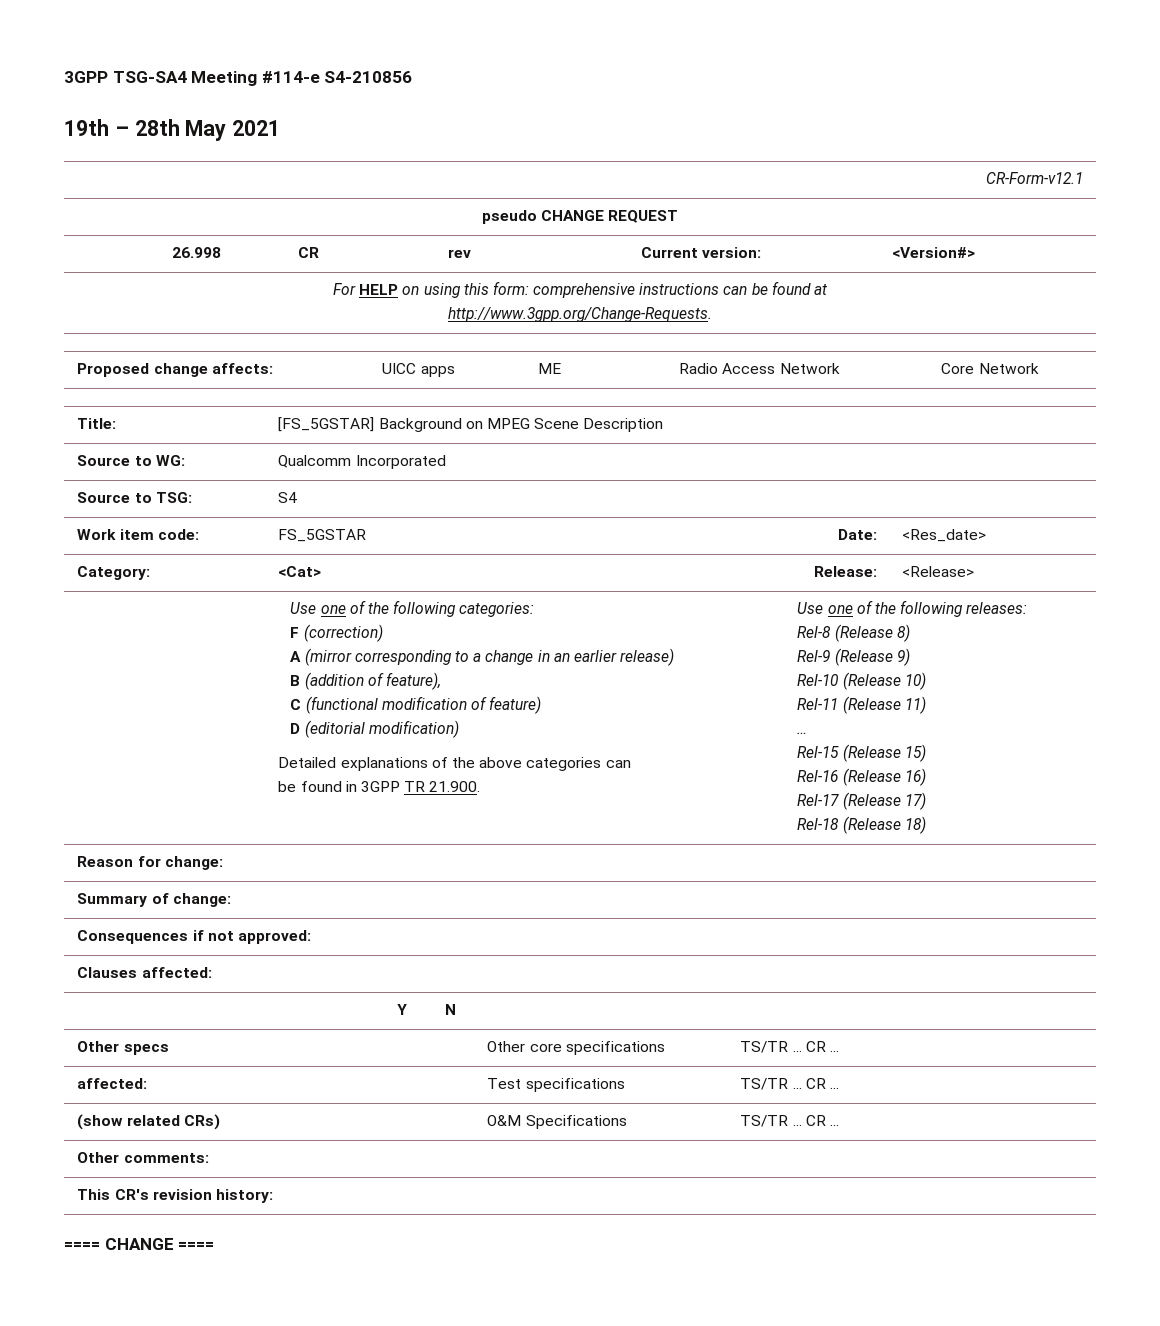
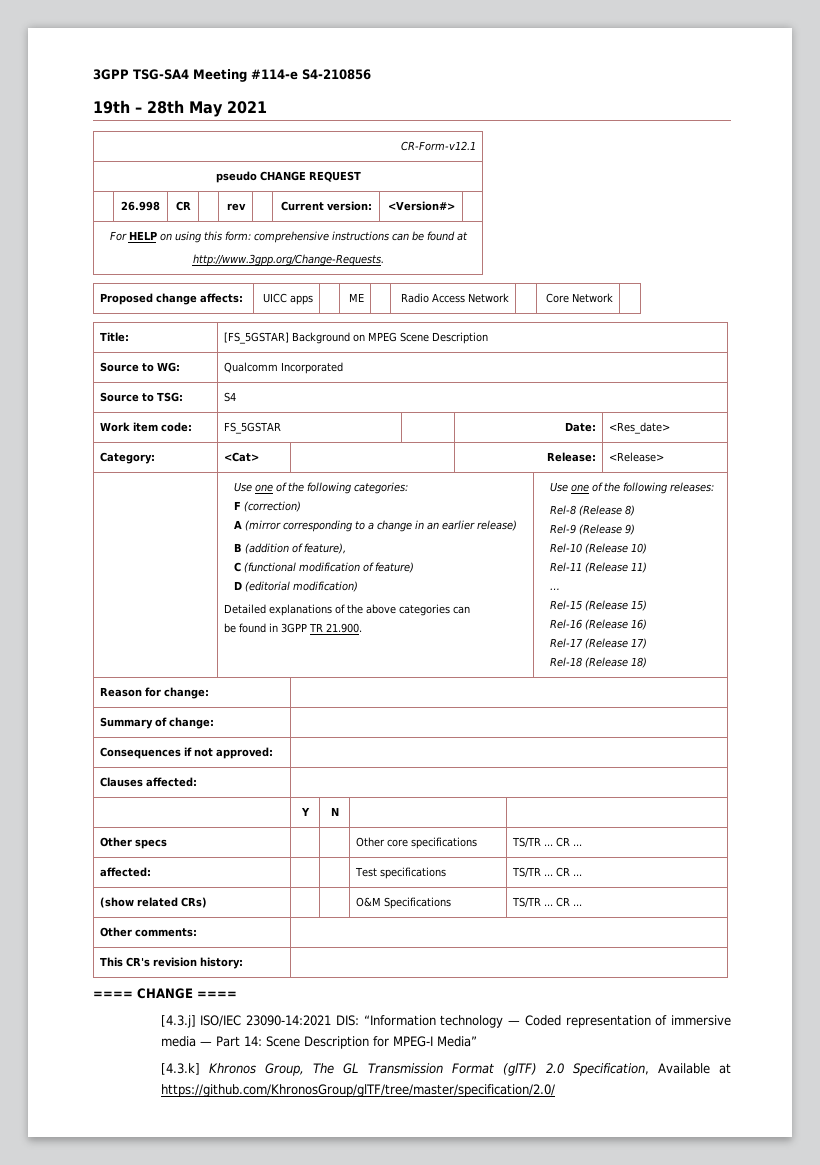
(215, 1246) none -> [160,1015,732,1028] [160,1036,477,1049] [160,1063,731,1076] [160,1084,555,1097] // [4.3.j] ISO/IEC 23090-14:2021 DIS: “Information technology — Coded representation of immersive media — Part 14: Scene Description for MPEG-I Media” // [4.3.k] Khronos Group, The GL Transmission Format (glTF) 2.0 Specification, Available at https://github.com/KhronosGroup/glTF/tree/master/specification/2.0/

